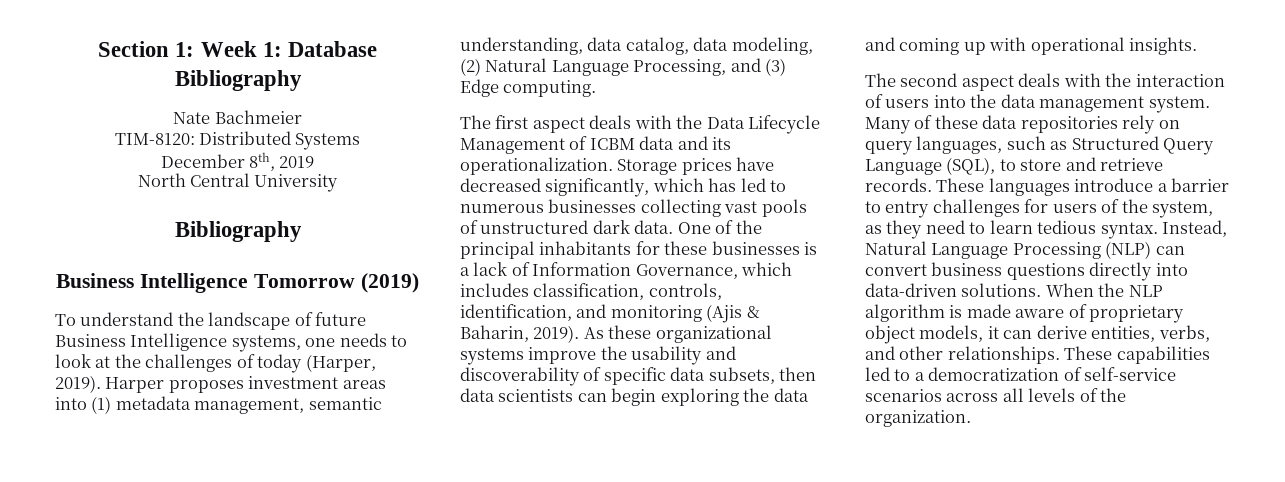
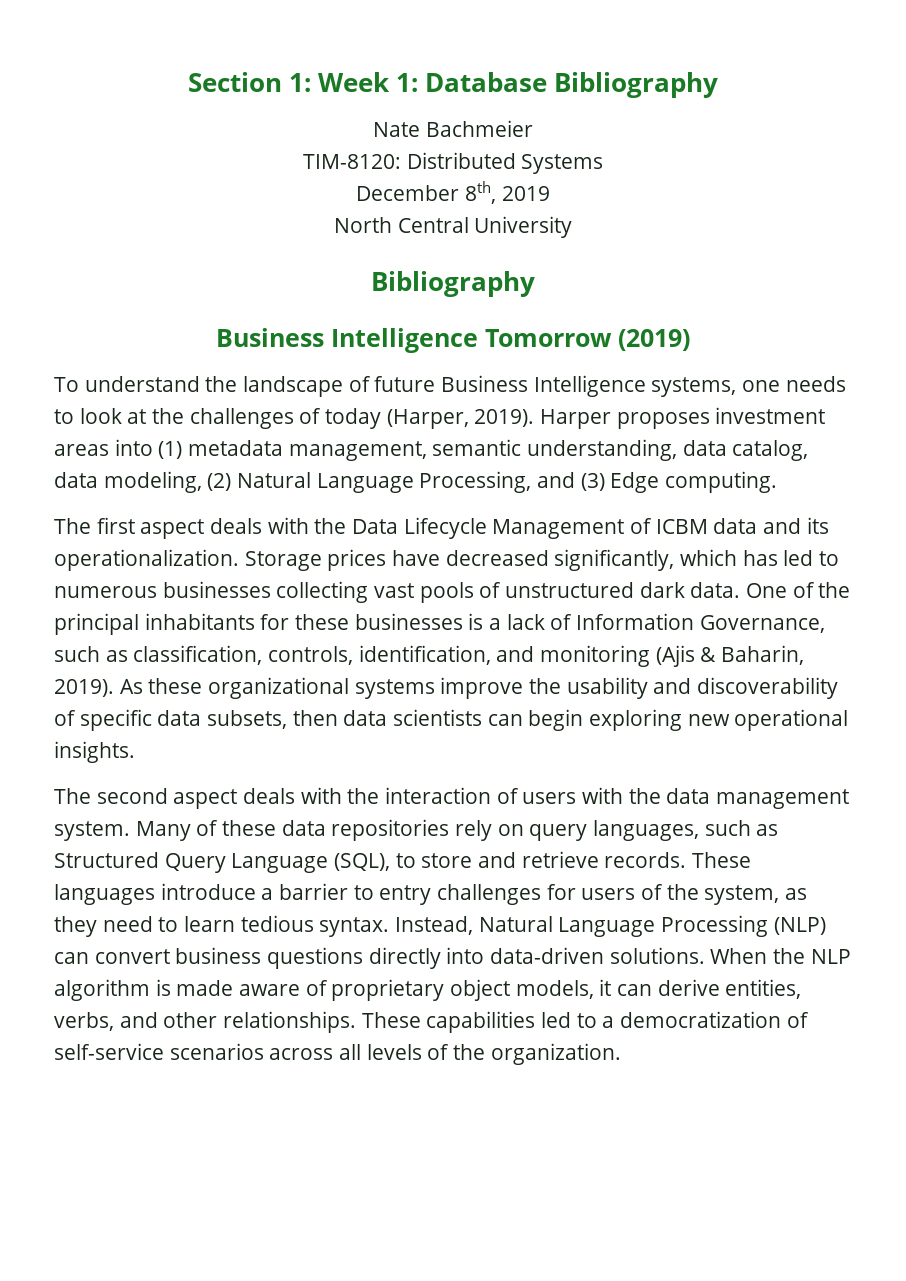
[741,262,793,276] [460,283,529,297] which includes -> [54,646,128,662] such as
[743,388,809,402] [865,37,1027,55] the data and coming up with -> [687,714,730,726] new
[933,95,966,108] into -> [582,787,624,804] with

